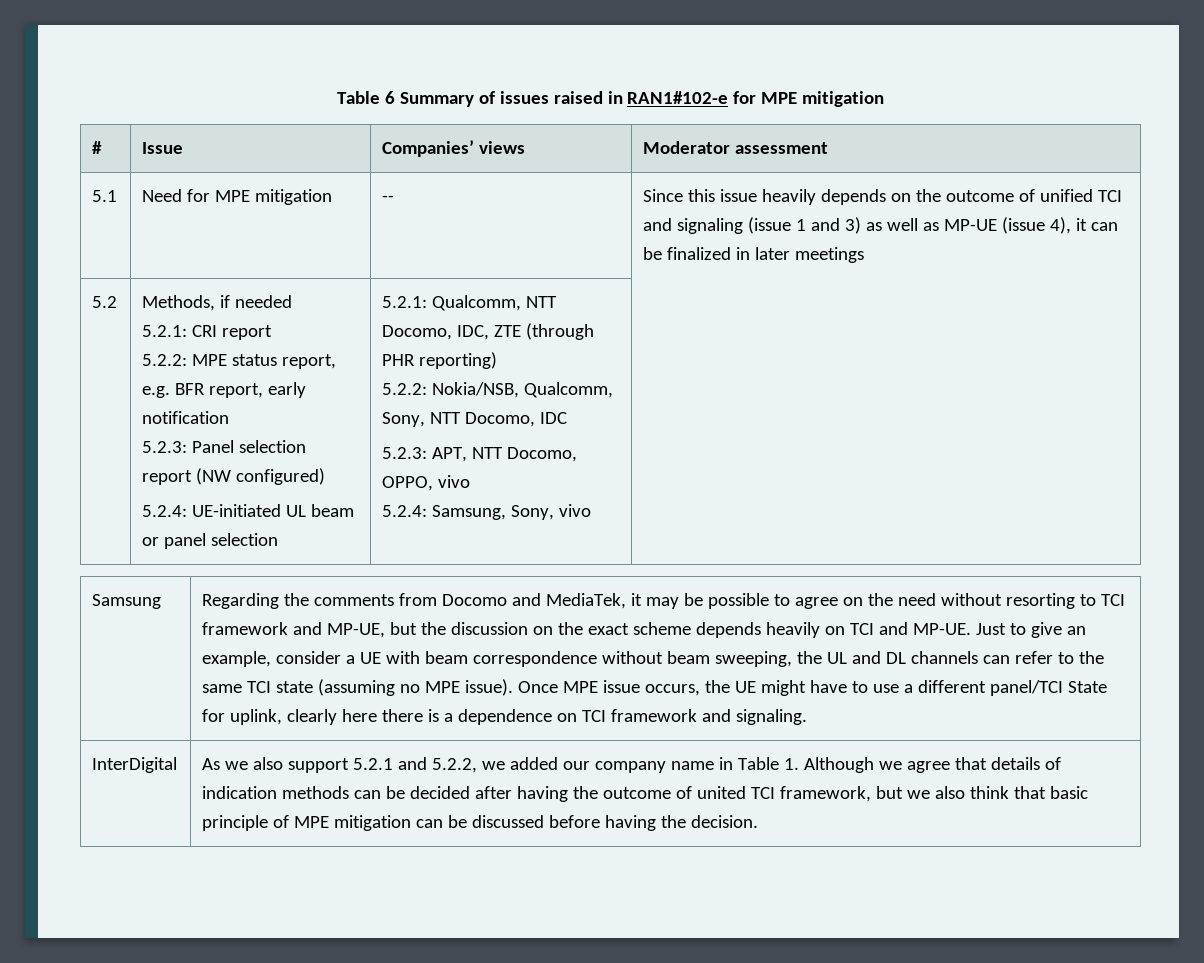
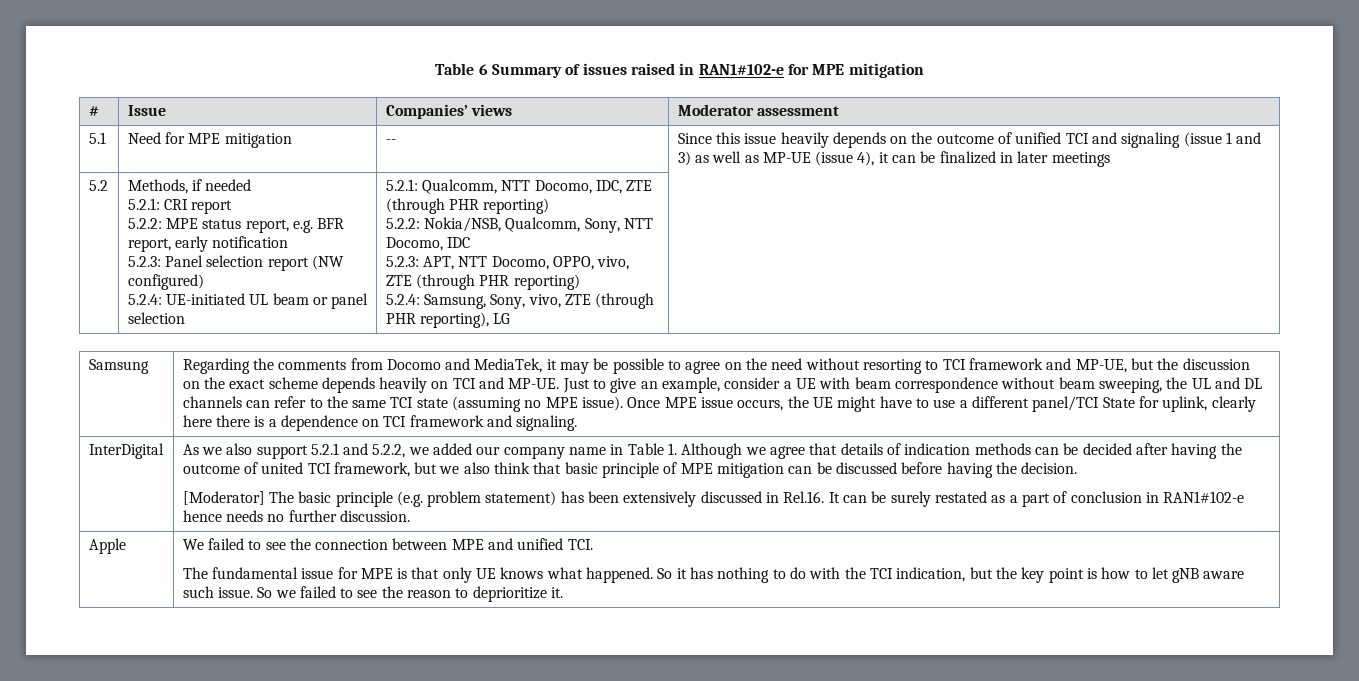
[438,475,471,488] [382,504,592,520] vivo // 5.2.4: Samsung, Sony, vivo -> [597,256,630,270] [385,274,580,290] [385,293,655,309] [385,312,511,328] vivo, ZTE (through PHR reporting) // 5.2.4: Samsung, Sony, vivo, ZTE (through PHR reporting), LG
(758, 821) none -> [182,491,1245,507] [182,510,410,522] [88,538,126,554] [182,538,593,550] [182,567,1245,583] [182,586,564,602] // [Moderator] The basic principle (e.g. problem statement) has been extensively discussed in Rel.16. It can be surely restated as a part of conclusion in RAN1#102-e hence needs no further discussion. // Apple | We failed to see the connection between MPE and unified TCI. // The fundamental issue for MPE is that only UE knows what happened. So it has nothing to do with the TCI indication, but the key point is how to let gNB aware such issue. So we failed to see the reason to deprioritize it.

